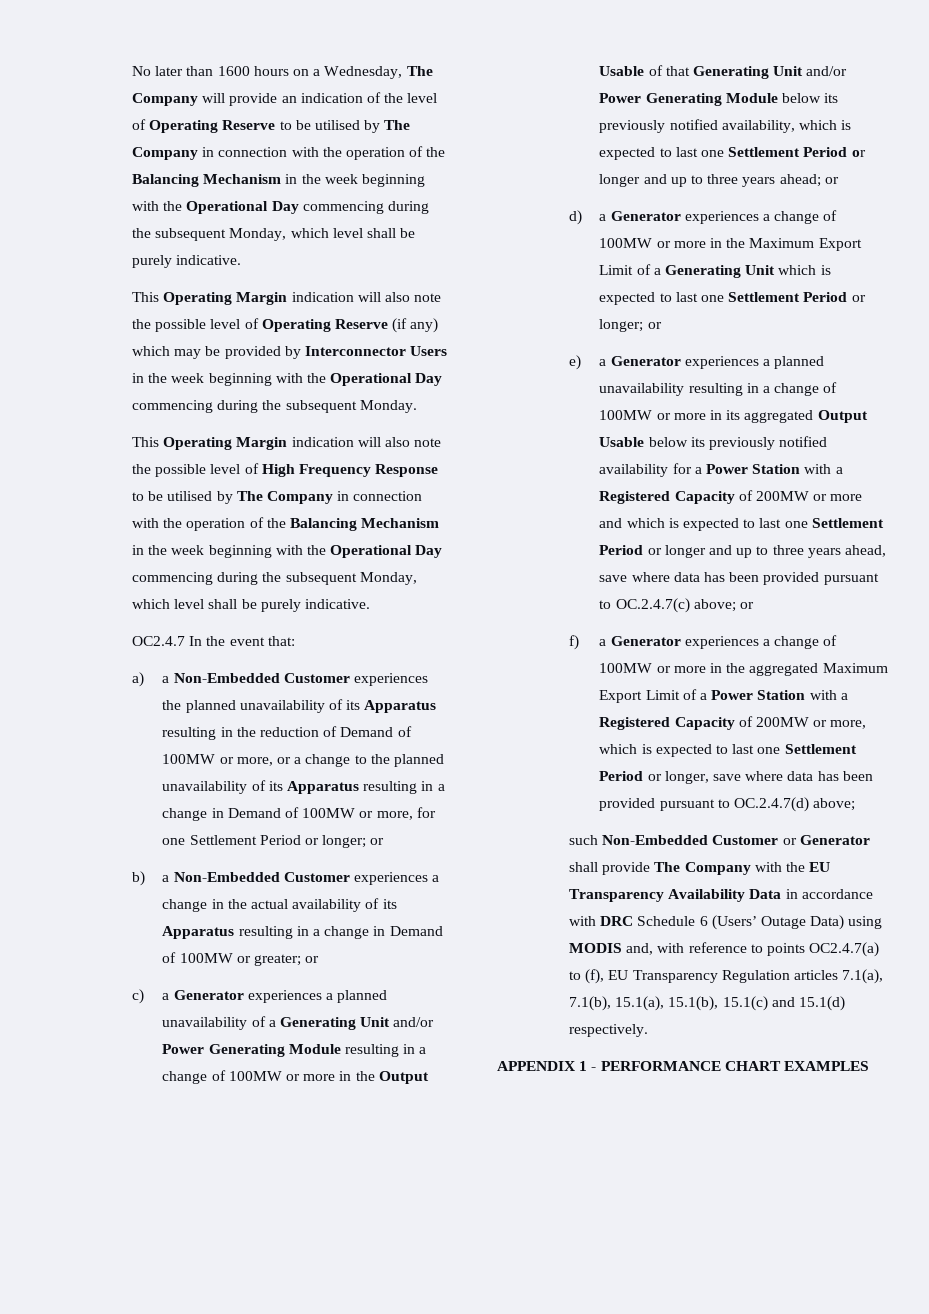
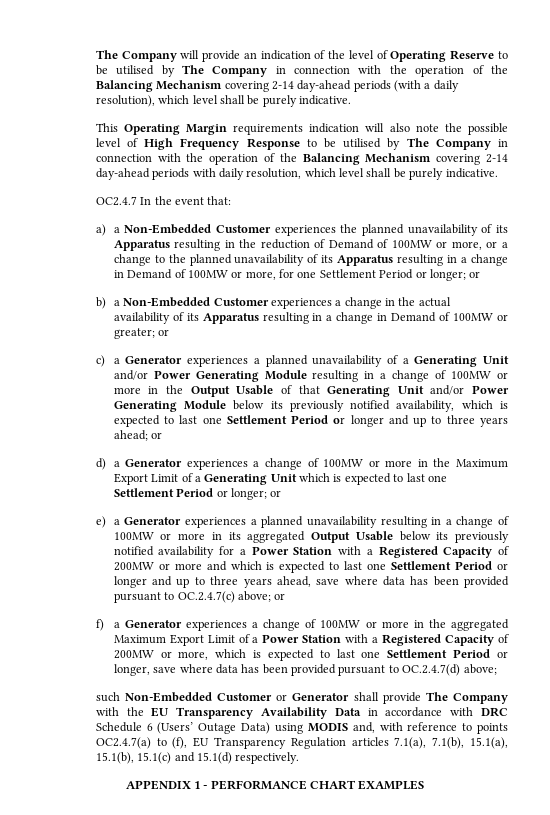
[132,66,403,79] No later than 1600 hours on a Wednesday, -> (95, 54) none
[285,174,425,187] [132,201,429,214] [132,228,287,241] in the week beginning with the Operational Day commencing during the subsequent Monday, -> [224,80,459,92] [95,95,155,107] covering 2-14 day-ahead periods (with a daily resolution),
[291,292,442,302] [132,318,439,333] [132,346,448,359] [132,373,443,386] [132,400,417,413] [132,437,288,450] indication will also note the possible level of Operating Reserve (if any) which may be provided by Interconnector Users in the week beginning with the Operational Day commencing during the subsequent Monday. // This Operating Margin -> [233,124,304,135] requirements
[132,545,443,558] [132,572,417,585] in the week beginning with the Operational Day commencing during the subsequent Monday, -> [436,154,508,165] [95,168,302,180] covering 2-14 day-ahead periods with daily resolution,

